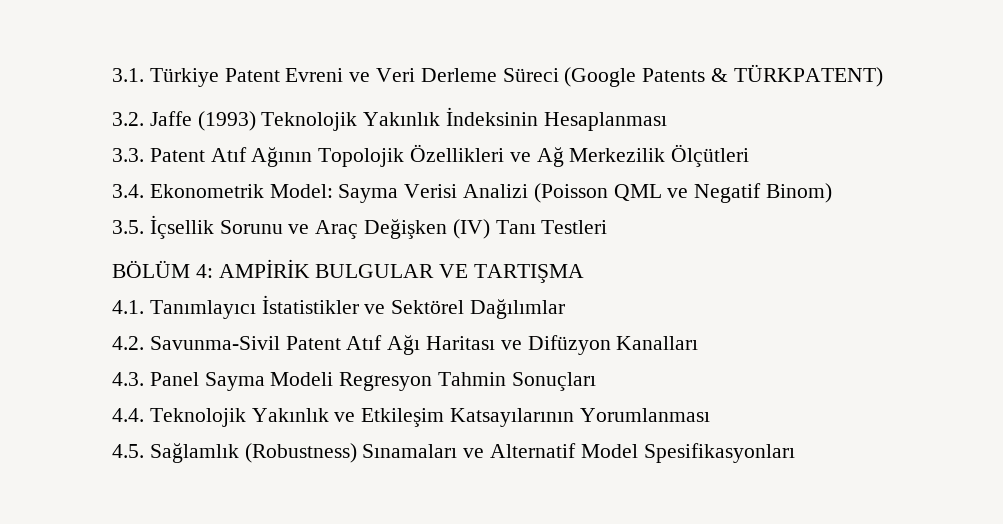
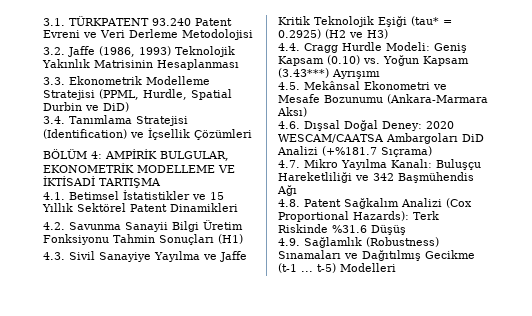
[149,68,219,87] Türkiye -> [69,16,191,26] TÜRKPATENT 93.240
[502,64,883,87] Süreci (Google Patents & TÜRKPATENT) -> [182,29,253,40] Metodolojisi
[197,107,539,131] (1993) Teknolojik Yakınlık İndeksinin -> [99,46,235,57] [42,59,153,68] (1986, 1993) Teknolojik Yakınlık Matrisinin
[149,144,750,167] [112,183,833,203] [112,215,608,239] [112,259,469,278] Patent Atıf Ağının Topolojik Özellikleri ve Ağ Merkezilik Ölçütleri // 3.4. Ekonometrik Model: Sayma Verisi Analizi (Poisson QML ve Negatif Binom) // 3.5. İçsellik Sorunu ve Araç Değişken (IV) Tanı Testleri // BÖLÜM 4: AMPİRİK BULGULAR VE -> [69,76,210,85] [43,89,232,100] [43,102,129,112] [43,115,188,126] [43,128,252,140] [43,149,229,161] [43,163,235,173] [43,176,95,186] Ekonometrik Modelleme Stratejisi (PPML, Hurdle, Spatial Durbin ve DiD) // 3.4. Tanımlama Stratejisi (Identification) ve İçsellik Çözümleri // BÖLÜM 4: AMPİRİK BULGULAR, EKONOMETRİK MODELLEME VE İKTİSADİ
[149,300,256,319] Tanımlayıcı -> [69,191,119,200] Betimsel
[391,299,566,319] [112,335,699,355] [112,372,596,391] [112,408,710,427] [112,443,795,463] Sektörel Dağılımlar // 4.2. Savunma-Sivil Patent Atıf Ağı Haritası ve Difüzyon Kanalları // 4.3. Panel Sayma Modeli Regresyon Tahmin Sonuçları // 4.4. Teknolojik Yakınlık ve Etkileşim Katsayılarının Yorumlanması // 4.5. Sağlamlık (Robustness) Sınamaları ve Alternatif Model Spesifikasyonları -> [210,192,224,200] [42,203,238,212] [43,220,243,232] [43,234,243,245] [43,251,247,262] [278,16,452,27] [278,29,388,39] [278,42,467,53] [278,55,469,66] [278,68,380,79] [278,81,447,90] [278,94,488,104] [277,107,307,117] [278,120,454,131] [278,133,484,144] [277,146,432,157] [278,159,481,170] [278,172,474,183] [277,185,297,196] [278,198,472,209] [278,211,439,222] [278,224,406,235] [278,237,439,248] [278,250,475,261] [278,263,396,273] 15 Yıllık Sektörel Patent Dinamikleri // 4.2. Savunma Sanayii Bilgi Üretim Fonksiyonu Tahmin Sonuçları (H1) // 4.3. Sivil Sanayiye Yayılma ve Jaffe Kritik Teknolojik Eşiği (tau* = 0.2925) (H2 ve H3) // 4.4. Cragg Hurdle Modeli: Geniş Kapsam (0.10) vs. Yoğun Kapsam (3.43***) Ayrışımı // 4.5. Mekânsal Ekonometri ve Mesafe Bozunumu (Ankara-Marmara Aksı) // 4.6. Dışsal Doğal Deney: 2020 WESCAM/CAATSA Ambargoları DiD Analizi (+%181.7 Sıçrama) // 4.7. Mikro Yayılma Kanalı: Buluşçu Hareketliliği ve 342 Başmühendis Ağı // 4.8. Patent Sağkalım Analizi (Cox Proportional Hazards): Terk Riskinde %31.6 Düşüş // 4.9. Sağlamlık (Robustness) Sınamaları ve Dağıtılmış Gecikme (t-1 ... t-5) Modelleri

